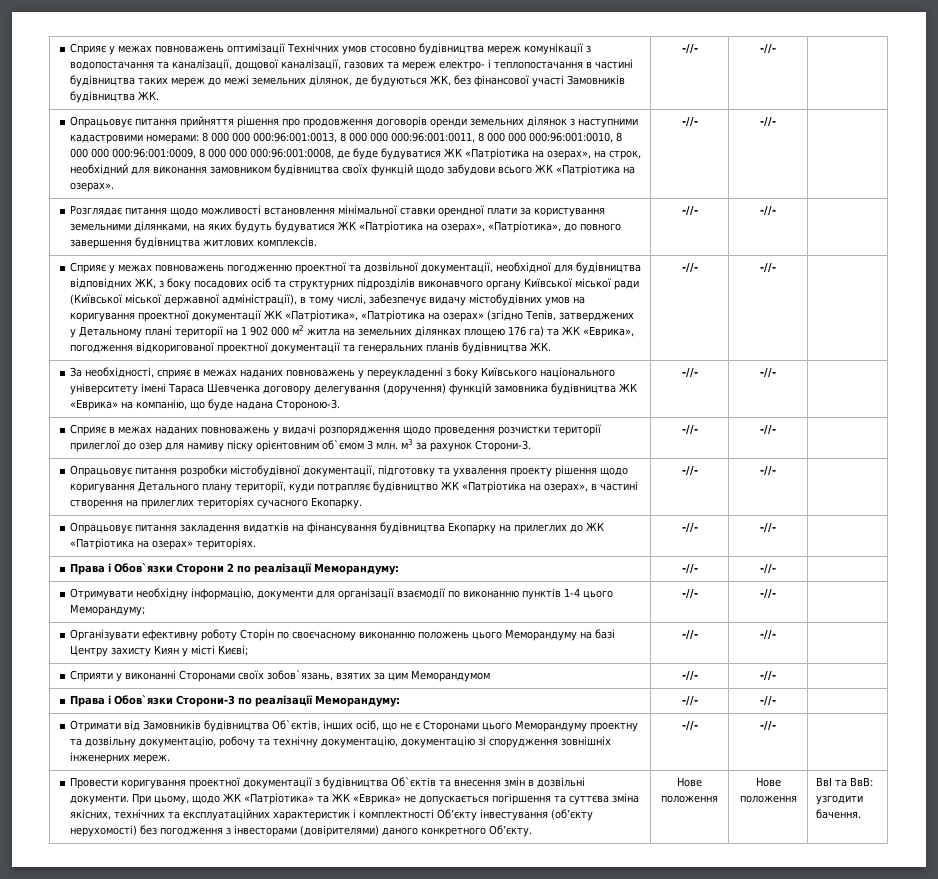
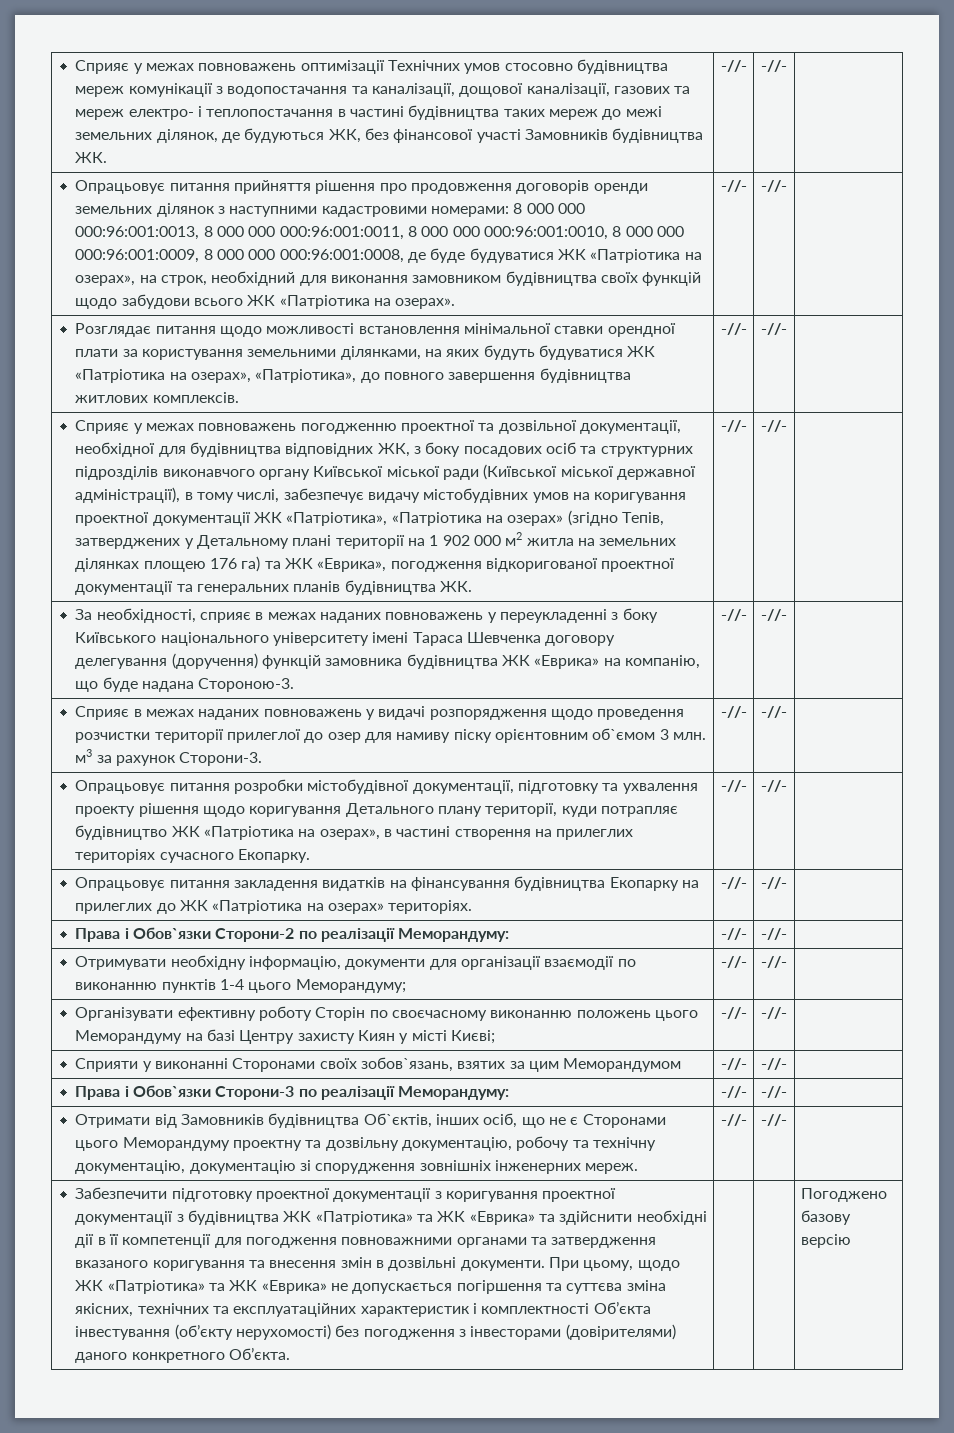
[175,563,234,575] Сторони 2 -> [215,928,295,942] Сторони-2
[69,777,118,789] Провести -> [75,1187,442,1202] Забезпечити підготовку проектної документації з
[390,777,436,787] Об`єктів -> [283,1210,707,1225] [75,1234,657,1248] [75,1260,245,1271] ЖК «Патріотика» та ЖК «Еврика» та здійснити необхідні дії в її компетенції для погодження повноважними органами та затвердження вказаного коригування
[436,809,477,821] Об’єкту -> [593,1301,651,1314] Об’єкта
[488,825,532,837] [677,777,702,787] [661,795,718,803] [755,777,781,787] [739,795,797,803] [815,777,873,787] [815,795,863,805] [815,809,861,819] Об’єкту. | Нове положення | Нове положення | ВвІ та ВвВ: узгодити бачення. -> [228,1347,290,1360] [800,1188,887,1202] [800,1210,851,1225] [800,1234,851,1248] Об’єкта. | | | Погоджено базову версію

